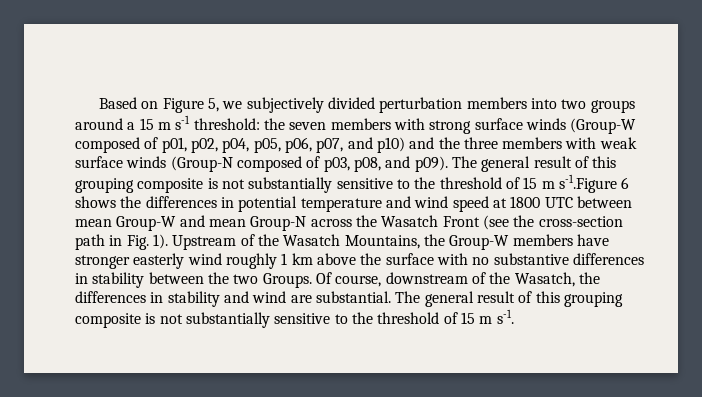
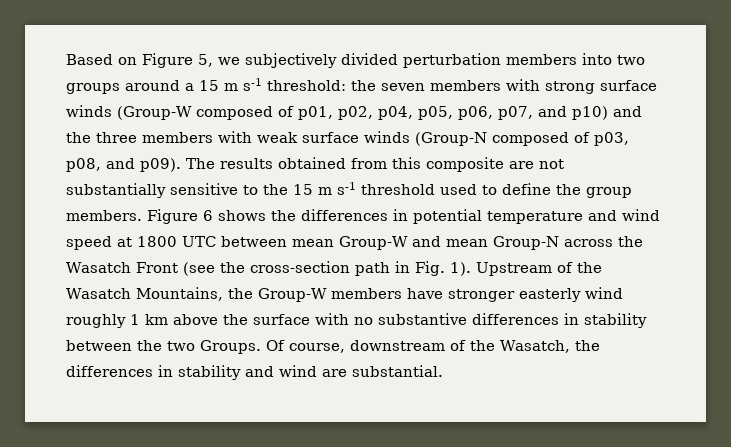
[481,156,617,172] [75,174,617,193] general result of this grouping composite is not substantially sensitive to the threshold of 15 m s-1.Figure -> [220,157,564,172] [66,182,632,198] [66,209,198,224] results obtained from this composite are not substantially sensitive to the 15 m s-1 threshold used to define the group members. Figure
[395,291,623,307] [75,309,514,328] The general result of this grouping composite is not substantially sensitive to the threshold of 15 m s-1. -> (443, 371) none

